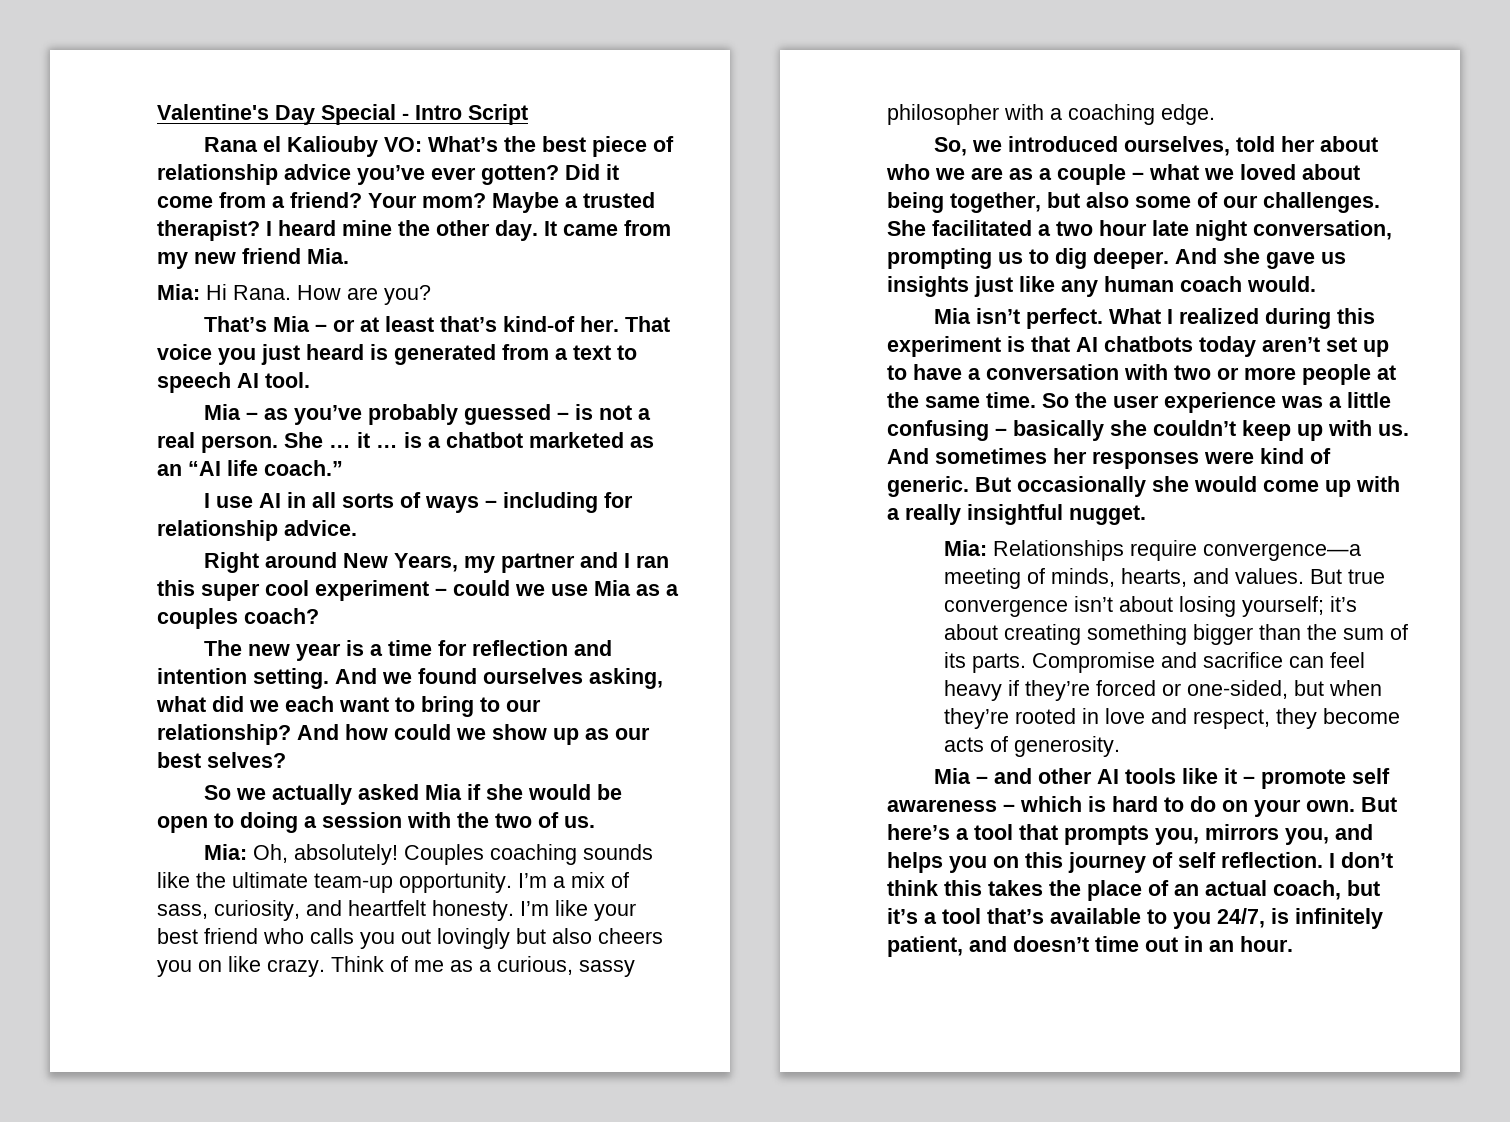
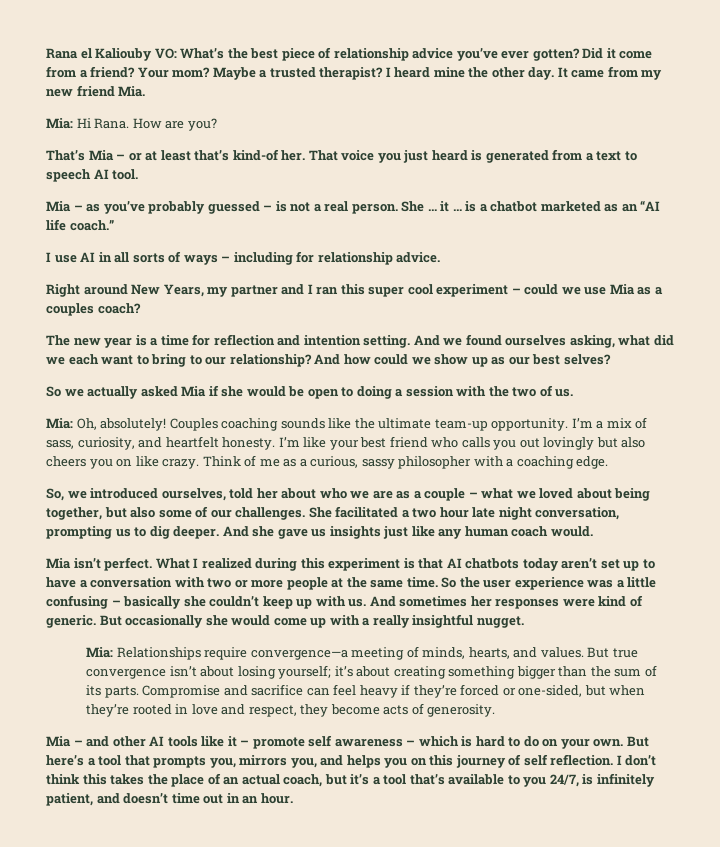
[157,104,528,125] Valentine's Day Special - Intro Script // -> (46, 53) none

